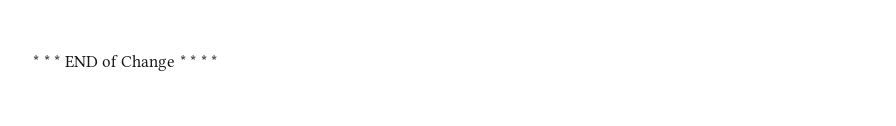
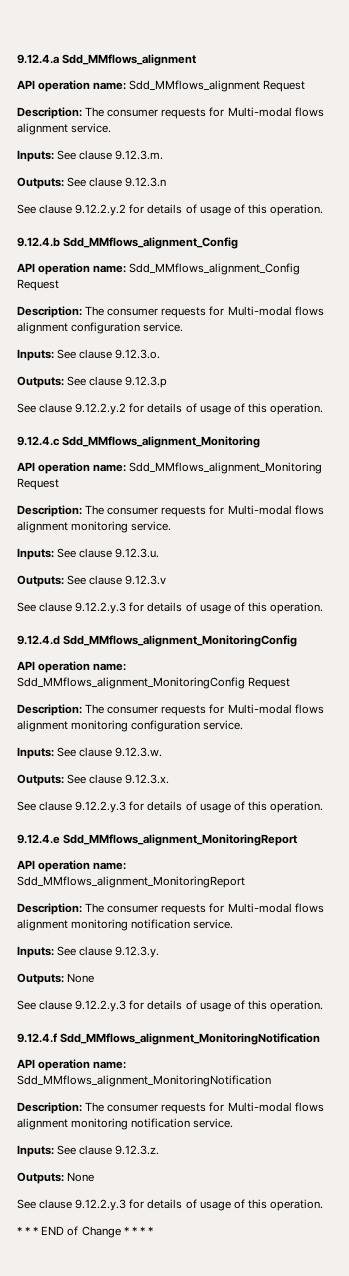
(33, 61) none -> [17,54,197,66] [17,80,306,92] [17,107,324,119] [17,123,112,135] [17,150,164,162] [17,177,167,189] [17,204,323,216] [17,237,239,249] [17,263,301,275] [17,279,59,291] [17,306,324,318] [17,322,184,334] [17,349,161,361] [17,376,168,388] [17,403,323,415] [17,436,261,448] [17,462,323,474] [17,478,59,490] [17,505,324,517] [17,521,172,533] [17,548,160,560] [17,575,167,587] [17,602,323,614] [17,635,298,647] [17,661,127,673] [17,677,291,689] [17,704,324,716] [17,720,244,732] [17,747,163,759] [17,774,170,786] [17,801,323,813] [17,834,298,846] [17,860,127,872] [17,876,245,888] [17,903,324,915] [17,919,234,931] [17,946,160,958] [17,973,95,985] [17,1000,323,1012] [17,1033,321,1045] [17,1059,127,1071] [17,1075,271,1087] [17,1102,324,1114] [17,1118,234,1130] [17,1145,160,1157] [17,1172,95,1184] [17,1199,323,1211] 9.12.4.a Sdd_MMflows_alignment // API operation name: Sdd_MMflows_alignment Request // Description: The consumer requests for Multi-modal flows alignment service. // Inputs: See clause 9.12.3.m. // Outputs: See clause 9.12.3.n // See clause 9.12.2.y.2 for details of usage of this operation. // 9.12.4.b Sdd_MMflows_alignment_Config // API operation name: Sdd_MMflows_alignment_Config Request // Description: The consumer requests for Multi-modal flows alignment configuration service. // Inputs: See clause 9.12.3.o. // Outputs: See clause 9.12.3.p // See clause 9.12.2.y.2 for details of usage of this operation. // 9.12.4.c Sdd_MMflows_alignment_Monitoring // API operation name: Sdd_MMflows_alignment_Monitoring Request // Description: The consumer requests for Multi-modal flows alignment monitoring service. // Inputs: See clause 9.12.3.u. // Outputs: See clause 9.12.3.v // See clause 9.12.2.y.3 for details of usage of this operation. // 9.12.4.d Sdd_MMflows_alignment_MonitoringConfig // API operation name: Sdd_MMflows_alignment_MonitoringConfig Request // Description: The consumer requests for Multi-modal flows alignment monitoring configuration service. // Inputs: See clause 9.12.3.w. // Outputs: See clause 9.12.3.x. // See clause 9.12.2.y.3 for details of usage of this operation. // 9.12.4.e Sdd_MMflows_alignment_MonitoringReport // API operation name: Sdd_MMflows_alignment_MonitoringReport // Description: The consumer requests for Multi-modal flows alignment monitoring notification service. // Inputs: See clause 9.12.3.y. // Outputs: None // See clause 9.12.2.y.3 for details of usage of this operation. // 9.12.4.f Sdd_MMflows_alignment_MonitoringNotification // API operation name: Sdd_MMflows_alignment_MonitoringNotification // Description: The consumer requests for Multi-modal flows alignment monitoring notification service. // Inputs: See clause 9.12.3.z. // Outputs: None // See clause 9.12.2.y.3 for details of usage of this operation. //

